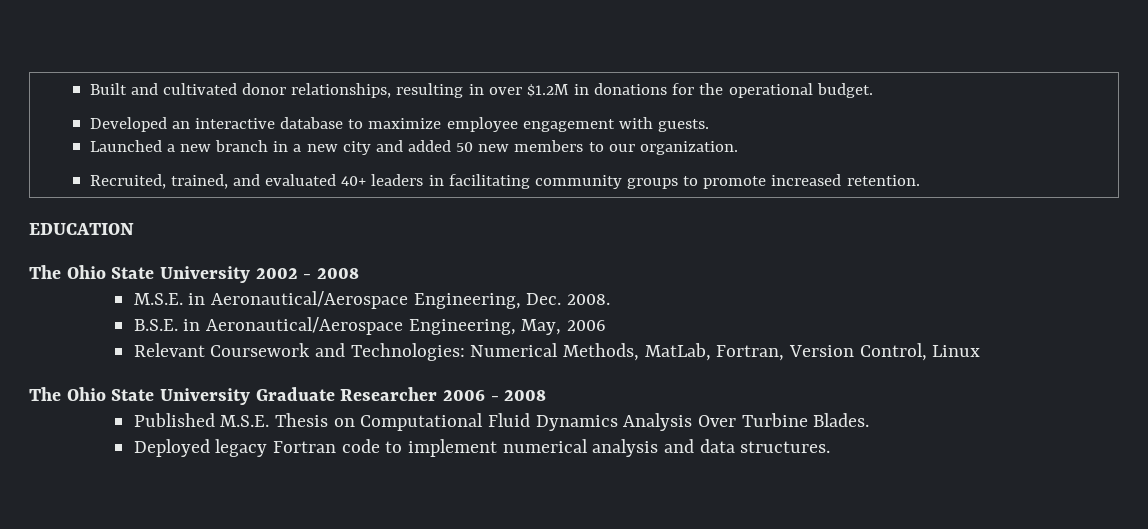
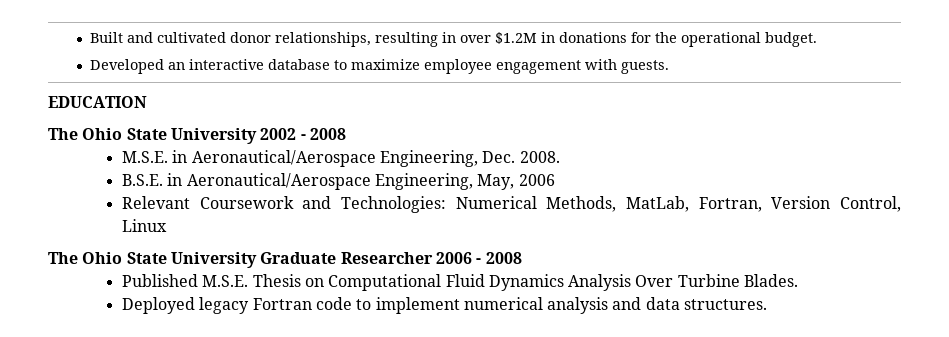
[89,140,738,155] [89,174,920,189] // Launched a new branch in a new city and added 50 new members to our organization. // Recruited, trained, and evaluated 40+ leaders in facilitating community groups to promote increased retention. -> (670, 67) none

